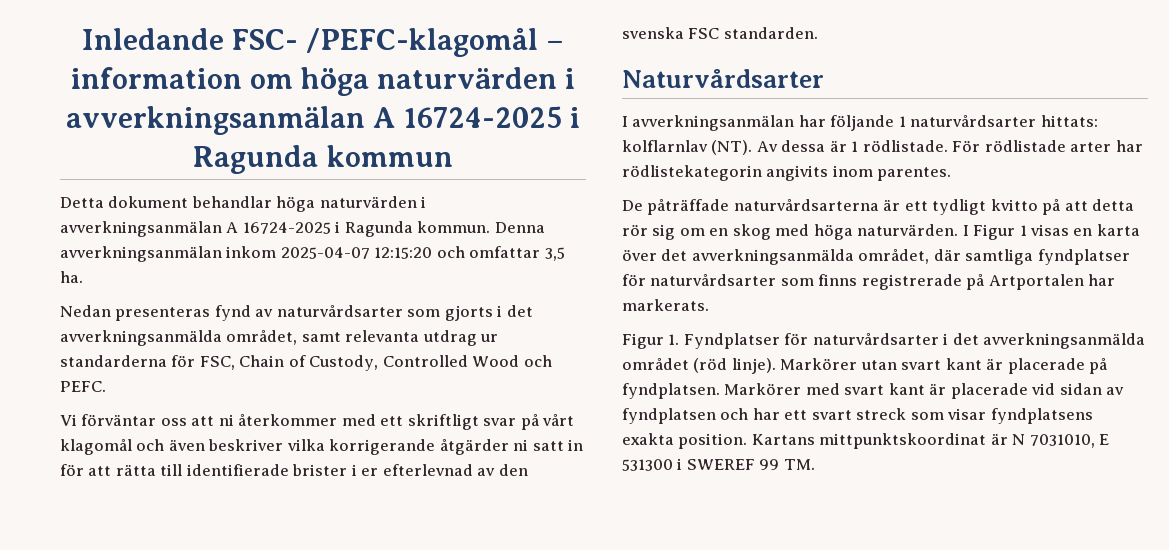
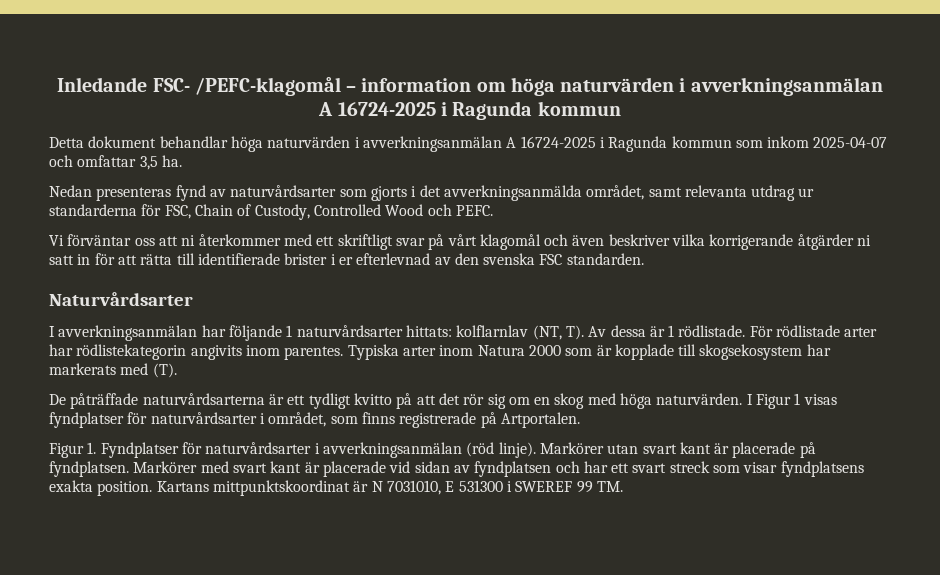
[417,221,545,233] [60,246,222,262] kommun. Denna avverkningsanmälan -> [671,136,763,148] kommun som
[374,247,433,259] 12:15:20 -> (888, 142) none
[711,140,753,155] (NT). -> [532,325,584,340] (NT, T).
(952, 174) none -> [347,344,831,360] [49,363,177,378] Typiska arter inom Natura 2000 som är kopplade till skogsekosystem har markerats med (T).
[1092,199,1135,211] detta -> [438,393,460,405] det
[1073,224,1140,236] [622,249,1034,265] en karta över det avverkningsanmälda området, där samtliga -> (837, 399) none
(777, 280) none -> [259,412,327,427] i området,
[988,274,1116,290] [622,299,709,311] Artportalen har markerats. -> [500,412,580,428] Artportalen.
[952,333,1146,349] [622,358,689,370] det avverkningsanmälda området -> [322,442,462,458] avverkningsanmälan

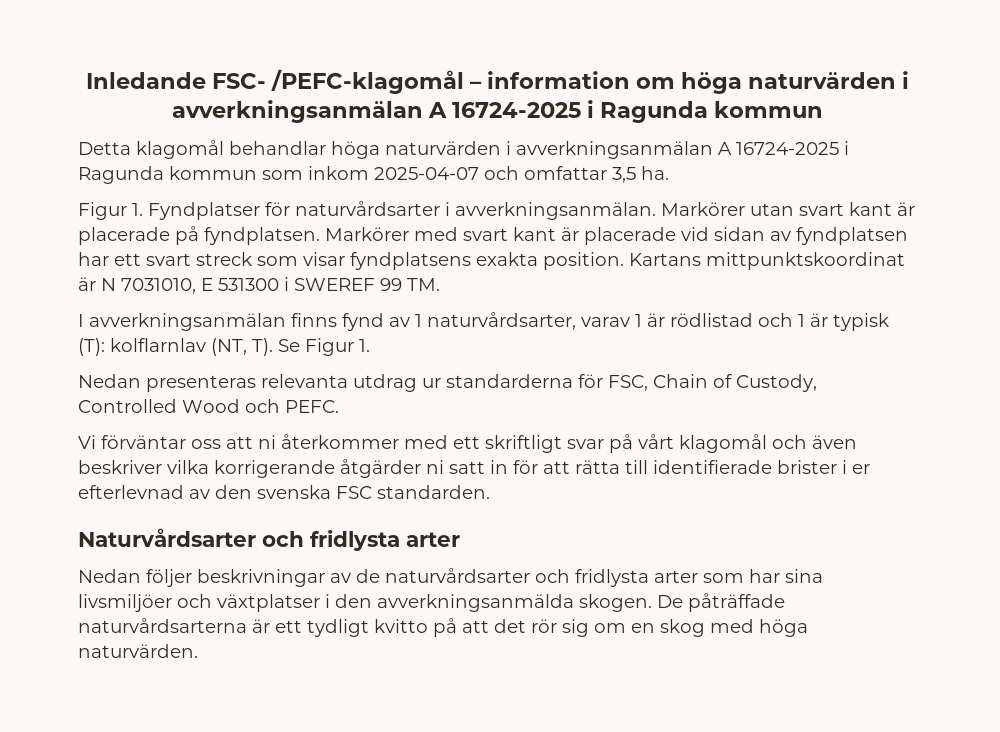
[88,136,157,148] dokument -> [136,140,224,159] klagomål
[49,185,682,201] Nedan presenteras fynd av naturvårdsarter som gjorts i det avverkningsanmälda området, samt -> [78,201,915,220] [78,226,908,245] [78,252,905,270] [78,277,440,294] [78,312,889,331] [78,338,370,356] [78,374,256,392] Figur 1. Fyndplatser för naturvårdsarter i avverkningsanmälan. Markörer utan svart kant är placerade på fyndplatsen. Markörer med svart kant är placerade vid sidan av fyndplatsen har ett svart streck som visar fyndplatsens exakta position. Kartans mittpunktskoordinat är N 7031010, E 531300 i SWEREF 99 TM. // I avverkningsanmälan finns fynd av 1 naturvårdsarter, varav 1 är rödlistad och 1 är typisk (T): kolflarnlav (NT, T). Se Figur 1. // Nedan presenteras
[49,325,878,341] [49,344,831,360] [49,363,177,378] // I avverkningsanmälan har följande 1 naturvårdsarter hittats: kolflarnlav (NT, T). Av dessa är 1 rödlistade. För rödlistade arter har rödlistekategorin angivits inom parentes. Typiska arter inom Natura 2000 som är kopplade till skogsekosystem har markerats med (T). // -> [262,530,460,551] [78,568,823,587] [78,594,652,612] och fridlysta arter // Nedan följer beskrivningar av de naturvårdsarter och fridlysta arter som har sina livsmiljöer och växtplatser i den avverkningsanmälda skogen.
[746,393,837,409] [49,412,580,428] [49,442,816,458] [49,461,864,477] [49,480,623,496] I Figur 1 visas fyndplatser för naturvårdsarter i området, som finns registrerade på Artportalen. // Figur 1. Fyndplatser för naturvårdsarter i avverkningsanmälan (röd linje). Markörer utan svart kant är placerade på fyndplatsen. Markörer med svart kant är placerade vid sidan av fyndplatsen och har ett svart streck som visar fyndplatsens exakta position. Kartans mittpunktskoordinat är N 7031010, E 531300 i SWEREF 99 TM. -> (198, 651) none

